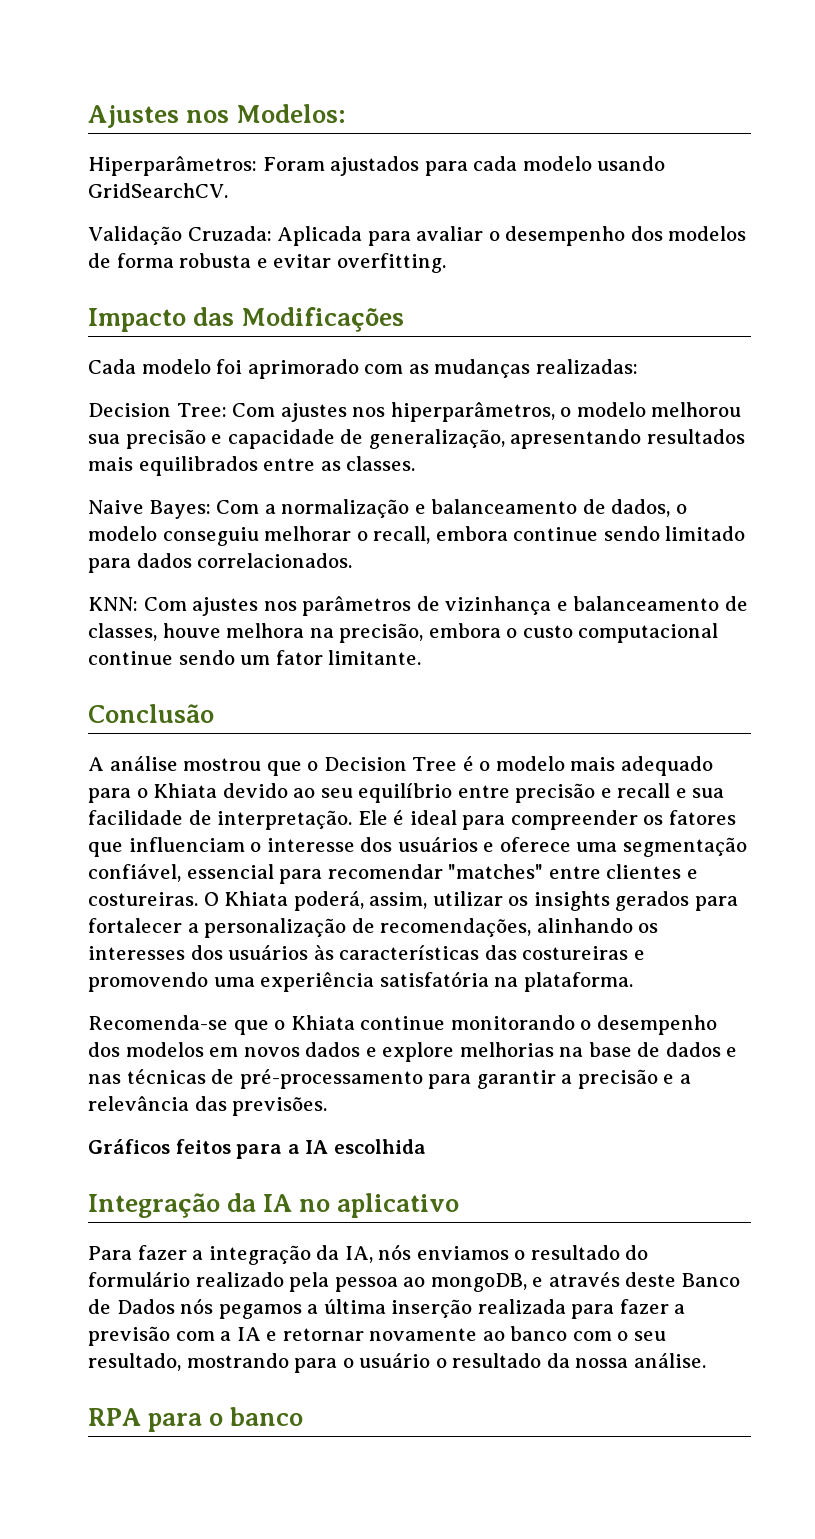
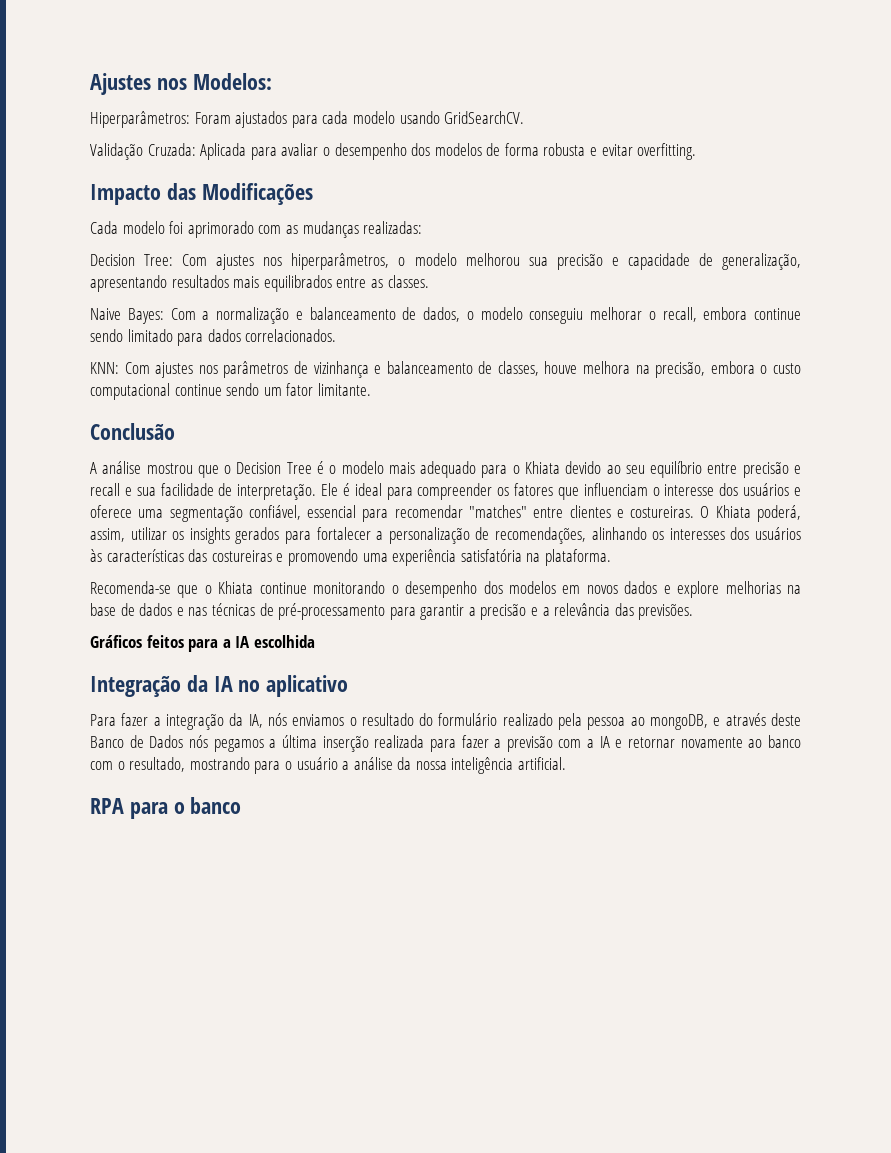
[633,1331,666,1341] seu -> (125, 765) none
[435,1353,706,1368] o resultado da nossa análise. -> [342,757,567,774] a análise da nossa inteligência artificial.

